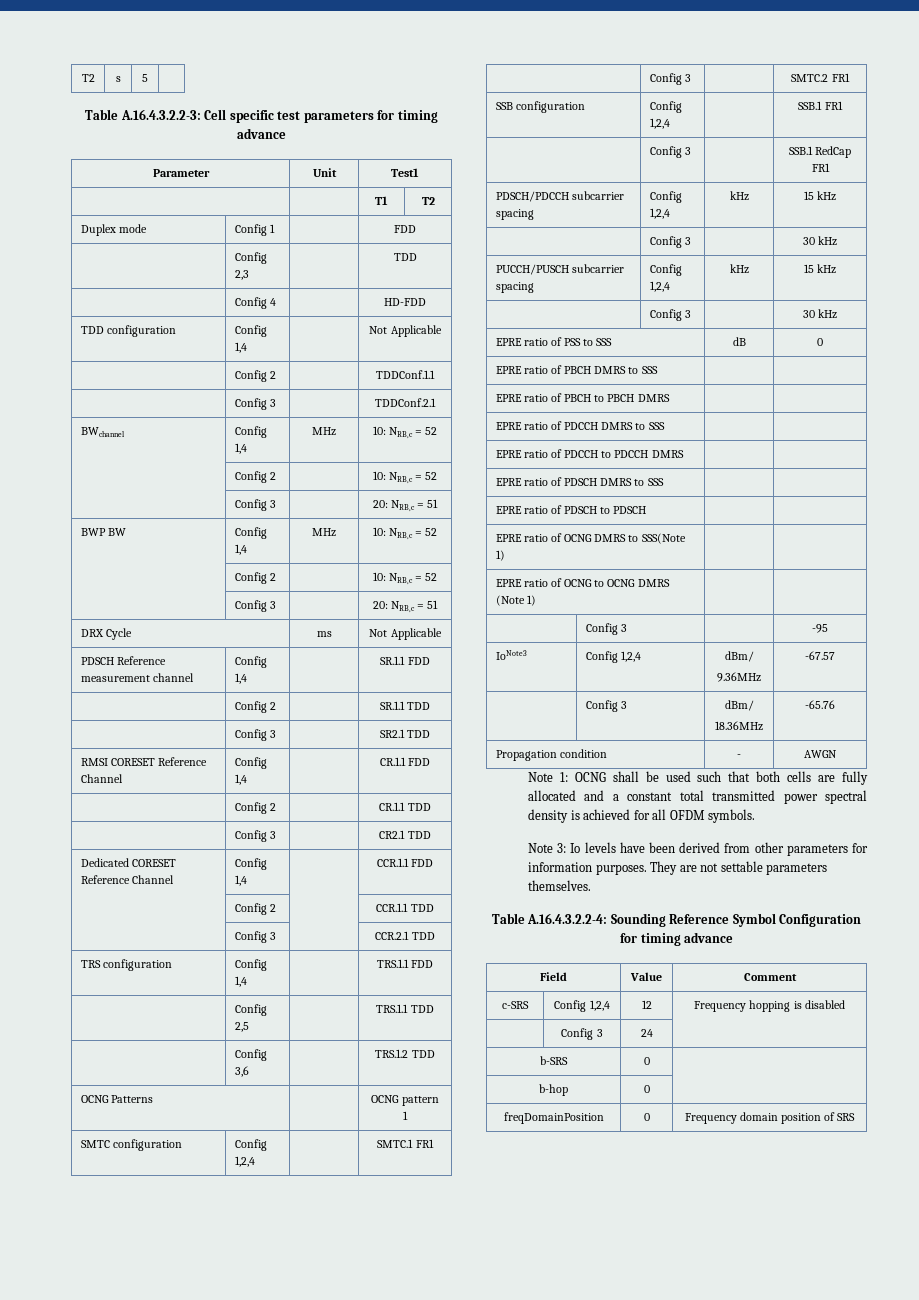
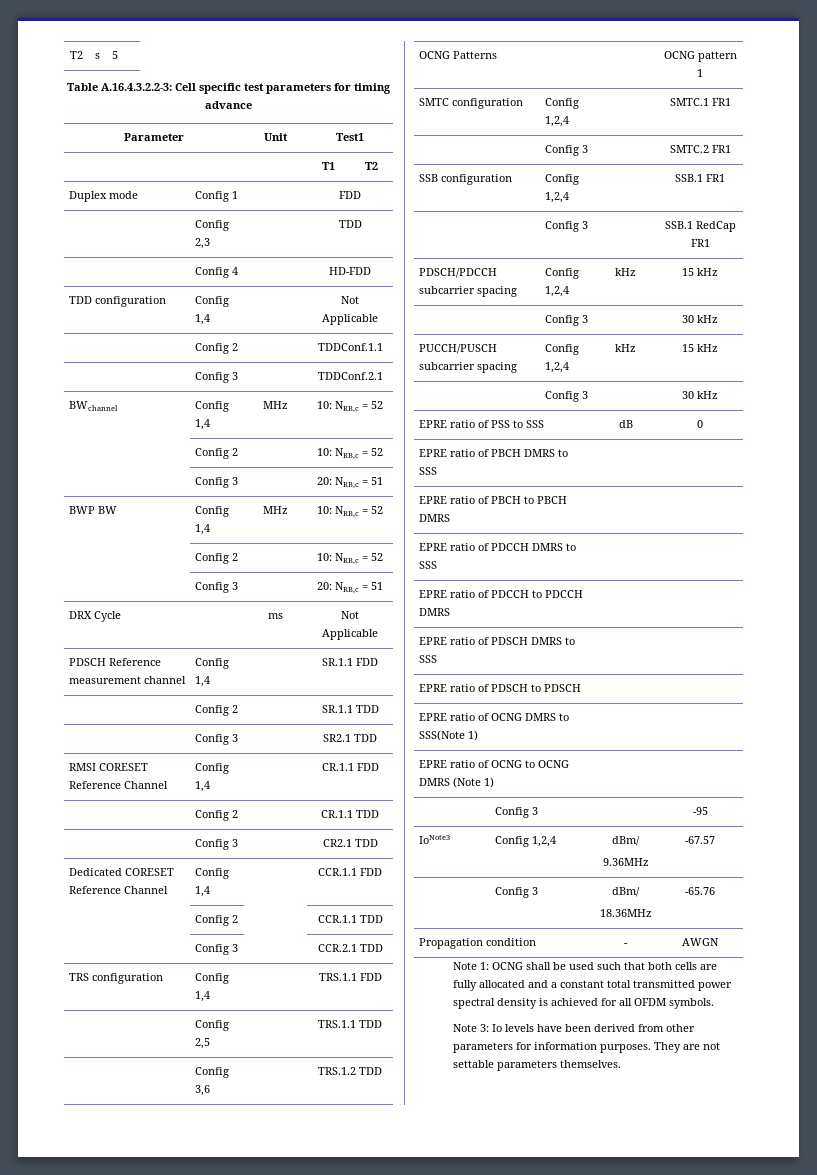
[491,913,862,927] [619,932,734,946] [540,972,567,981] [630,972,662,981] [743,973,797,981] [502,1001,529,1009] [554,1000,610,1012] [641,1000,652,1009] [694,1000,845,1012] [561,1028,603,1040] [640,1029,653,1037] [540,1056,568,1065] [643,1057,650,1065] [539,1084,568,1096] [643,1085,650,1093] [503,1112,604,1124] [643,1113,650,1121] [684,1112,856,1124] // Table A.16.4.3.2.2-4: Sounding Reference Symbol Configuration for timing advance // Field | Value | Comment // c-SRS | Config 1,2,4 | 12 | Frequency hopping is disabled // | Config 3 | 24 | // b-SRS | 0 | // b-hop | 0 | // freqDomainPosition | 0 | Frequency domain position of SRS -> (622, 1064) none

